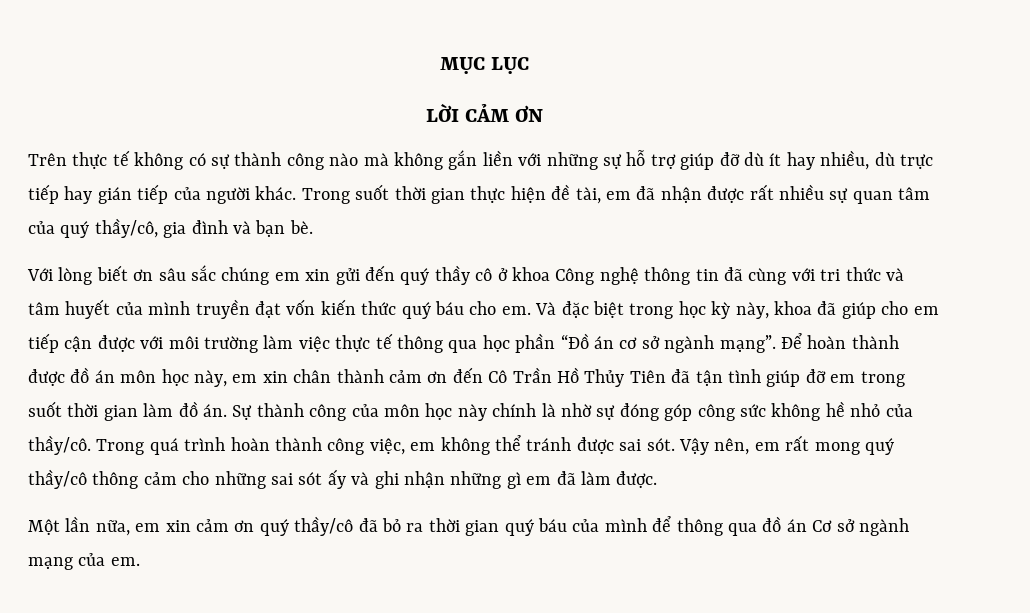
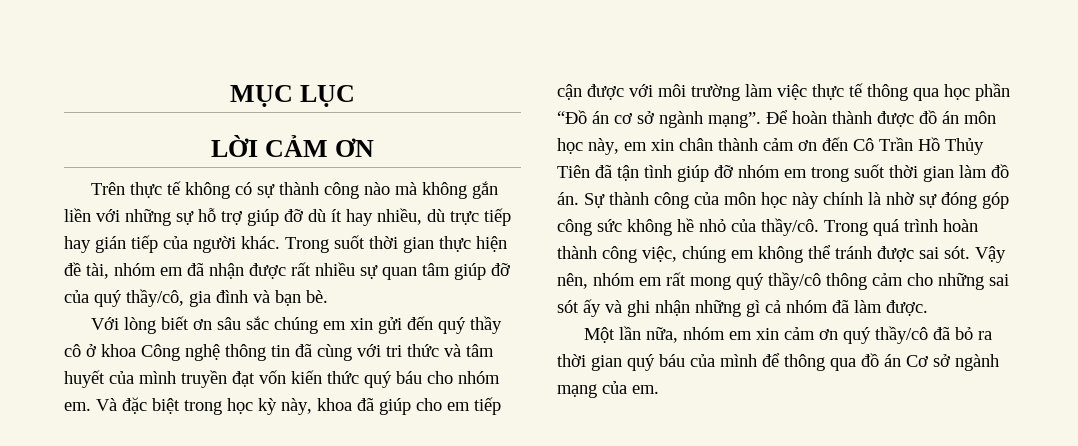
(601, 195) none -> [114,263,156,276] nhóm
(931, 193) none -> [454,263,510,280] giúp đỡ
(497, 308) none -> [458,371,500,384] nhóm
(826, 376) none -> [738,165,780,178] nhóm
(405, 446) none -> [682,246,726,263] chúng
(750, 446) none -> [593,273,635,286] nhóm
[526,476,552,485] em -> [765,300,828,313] cả nhóm
(130, 528) none -> [682,327,725,340] nhóm

